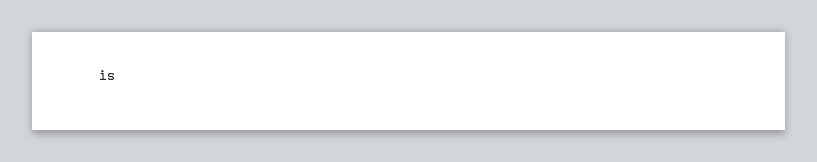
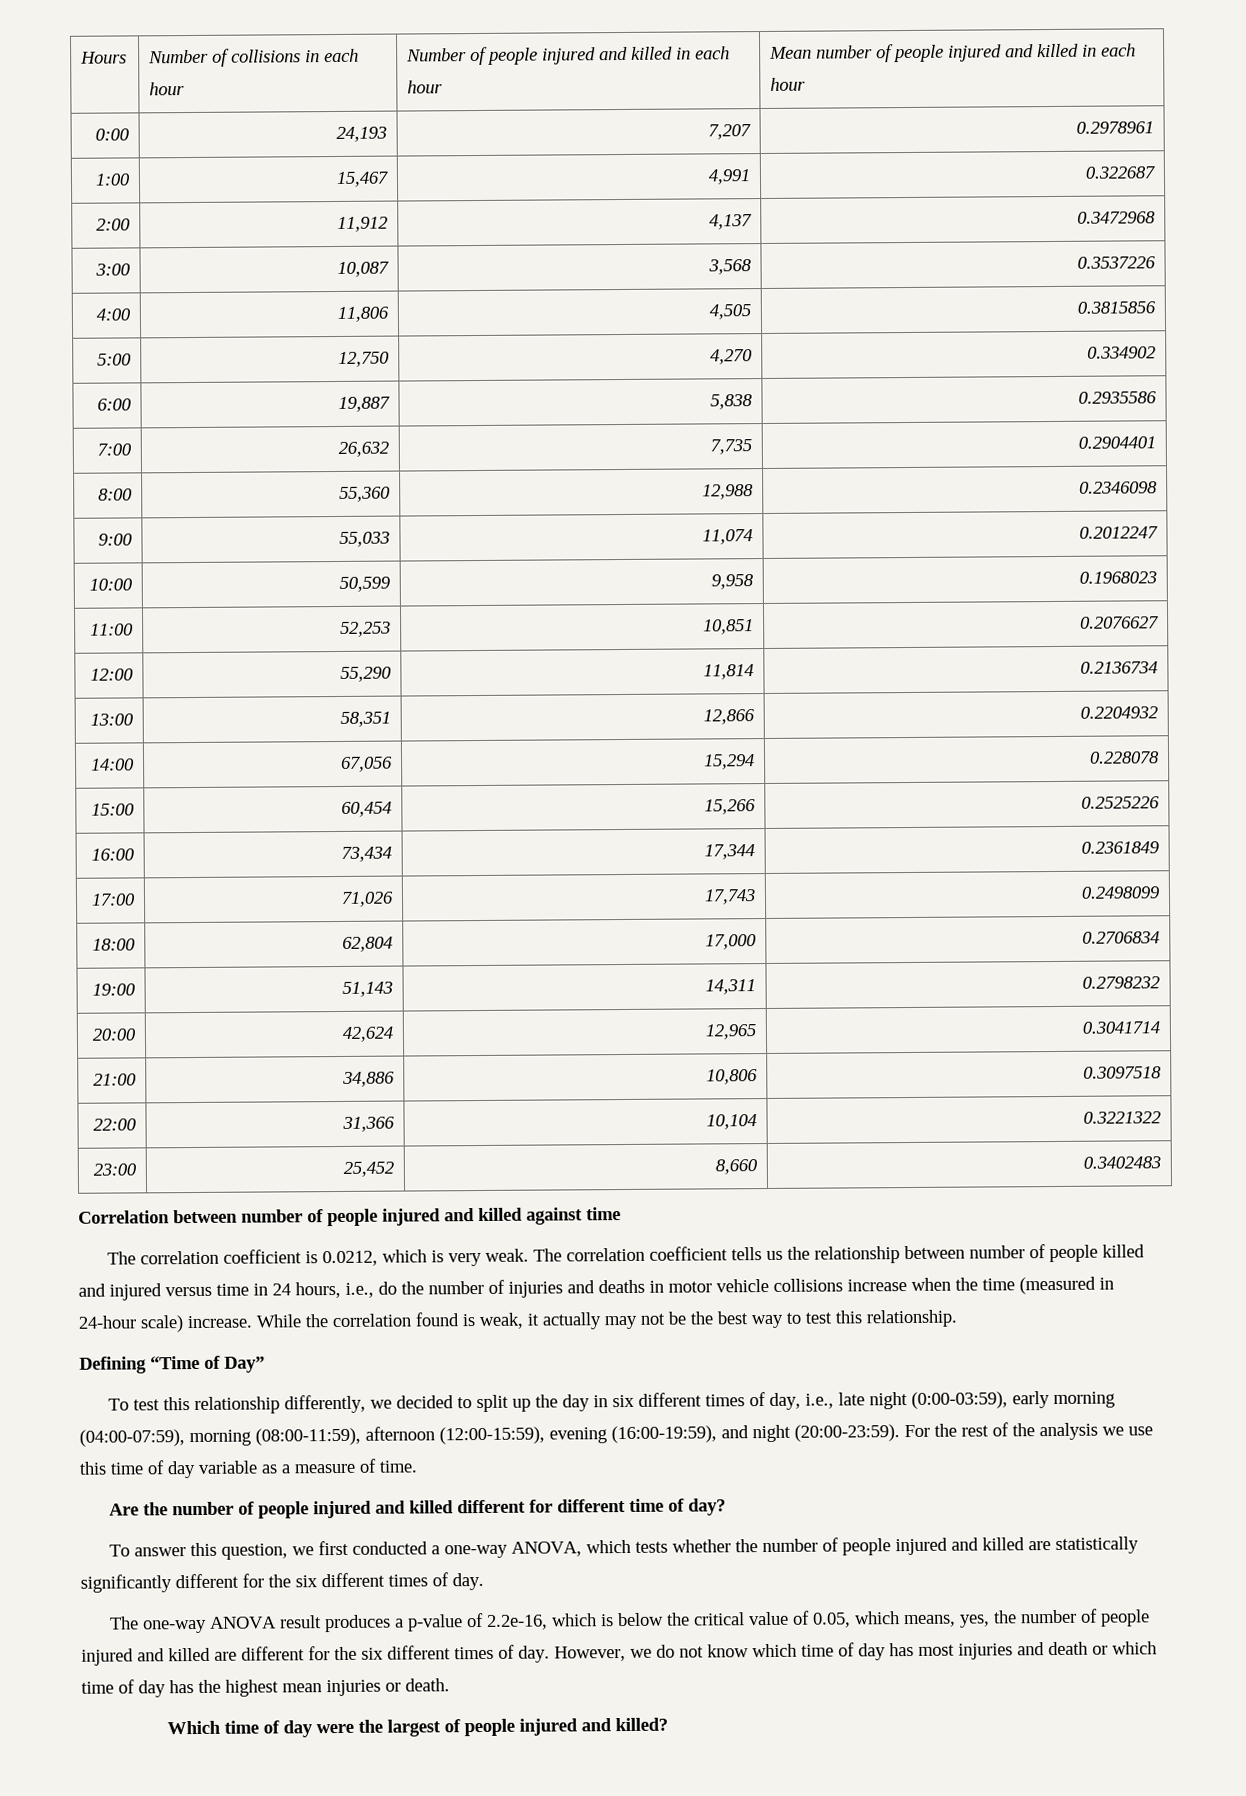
[99,70,115,80] is -> [80,51,128,64] [148,48,360,67] [149,82,186,96] [406,46,731,66] [407,80,444,94] [769,43,1137,63] [770,77,807,91] [94,128,130,141] [335,126,387,142] [707,124,751,140] [1075,121,1154,134] [94,173,131,186] [335,171,389,187] [707,169,751,185] [1084,166,1155,179] [95,218,131,231] [336,216,388,232] [708,214,752,230] [1076,211,1156,224] [94,263,131,276] [336,261,389,277] [707,259,752,275] [1076,256,1156,269] [95,308,131,321] [336,306,389,322] [708,304,751,320] [1076,301,1156,314] [96,353,132,366] [337,351,390,367] [709,349,753,365] [1086,346,1156,359] [96,398,132,411] [337,396,390,412] [709,394,753,410] [1077,391,1157,404] [96,443,132,456] [337,441,389,457] [709,439,752,455] [1077,436,1156,449] [97,488,133,501] [338,486,391,502] [701,484,754,500] [1078,481,1158,494] [97,533,133,546] [338,531,390,547] [701,529,753,545] [1078,526,1158,539] [88,578,133,591] [338,576,390,592] [710,574,754,590] [1078,571,1157,584] [89,623,134,636] [339,621,391,637] [702,619,754,635] [1079,616,1159,629] [89,668,134,681] [339,666,392,682] [702,664,754,680] [1079,661,1158,674] [89,713,134,726] [339,711,391,727] [702,709,755,725] [1079,706,1158,719] [90,758,135,771] [340,756,393,772] [702,754,755,770] [1088,751,1160,764] [90,803,135,816] [340,801,392,817] [703,799,756,815] [1080,796,1160,809] [90,848,135,861] [340,846,392,862] [703,844,755,860] [1080,841,1159,854] [90,893,136,906] [340,891,394,907] [703,889,756,905] [1080,886,1160,899] [91,938,136,951] [341,936,393,952] [704,934,757,950] [1081,931,1160,944] [91,983,136,996] [341,981,393,997] [704,979,756,995] [1081,976,1160,989] [91,1028,136,1041] [341,1026,393,1042] [704,1024,756,1040] [1081,1021,1160,1034] [92,1073,137,1086] [341,1071,395,1087] [705,1069,758,1085] [1082,1066,1162,1079] [92,1118,137,1131] [341,1116,395,1132] [705,1114,757,1130] [1082,1111,1161,1124] [92,1163,137,1176] [342,1161,394,1177] [714,1159,758,1175] [1082,1156,1161,1169] [78,1207,621,1227] [106,1244,1145,1267] [78,1276,1114,1301] [78,1309,958,1333] [79,1355,265,1374] [107,1391,1115,1415] [79,1422,1153,1447] [79,1458,418,1479] [108,1498,726,1519] [108,1536,1139,1560] [80,1572,484,1593] [109,1608,1150,1634] [81,1641,1157,1666] [81,1678,450,1698] [166,1717,668,1738] Hours | Number of collisions in each hour | Number of people injured and killed in each hour | Mean number of people injured and killed in each hour // 0:00 | 24,193 | 7,207 | 0.2978961 // 1:00 | 15,467 | 4,991 | 0.322687 // 2:00 | 11,912 | 4,137 | 0.3472968 // 3:00 | 10,087 | 3,568 | 0.3537226 // 4:00 | 11,806 | 4,505 | 0.3815856 // 5:00 | 12,750 | 4,270 | 0.334902 // 6:00 | 19,887 | 5,838 | 0.2935586 // 7:00 | 26,632 | 7,735 | 0.2904401 // 8:00 | 55,360 | 12,988 | 0.2346098 // 9:00 | 55,033 | 11,074 | 0.2012247 // 10:00 | 50,599 | 9,958 | 0.1968023 // 11:00 | 52,253 | 10,851 | 0.2076627 // 12:00 | 55,290 | 11,814 | 0.2136734 // 13:00 | 58,351 | 12,866 | 0.2204932 // 14:00 | 67,056 | 15,294 | 0.228078 // 15:00 | 60,454 | 15,266 | 0.2525226 // 16:00 | 73,434 | 17,344 | 0.2361849 // 17:00 | 71,026 | 17,743 | 0.2498099 // 18:00 | 62,804 | 17,000 | 0.2706834 // 19:00 | 51,143 | 14,311 | 0.2798232 // 20:00 | 42,624 | 12,965 | 0.3041714 // 21:00 | 34,886 | 10,806 | 0.3097518 // 22:00 | 31,366 | 10,104 | 0.3221322 // 23:00 | 25,452 | 8,660 | 0.3402483 // Correlation between number of people injured and killed against time // The correlation coefficient is 0.0212, which is very weak. The correlation coefficient tells us the relationship between number of people killed and injured versus time in 24 hours, i.e., do the number of injuries and deaths in motor vehicle collisions increase when the time (measured in 24-hour scale) increase. While the correlation found is weak, it actually may not be the best way to test this relationship. // Defining “Time of Day” // To test this relationship differently, we decided to split up the day in six different times of day, i.e., late night (0:00-03:59), early morning (04:00-07:59), morning (08:00-11:59), afternoon (12:00-15:59), evening (16:00-19:59), and night (20:00-23:59). For the rest of the analysis we use this time of day variable as a measure of time. // Are the number of people injured and killed different for different time of day? // To answer this question, we first conducted a one-way ANOVA, which tests whether the number of people injured and killed are statistically significantly different for the six different times of day. // The one-way ANOVA result produces a p-value of 2.2e-16, which is below the critical value of 0.05, which means, yes, the number of people injured and killed are different for the six different times of day. However, we do not know which time of day has most injuries and death or which time of day has the highest mean injuries or death. // Which time of day were the largest of people injured and killed?

